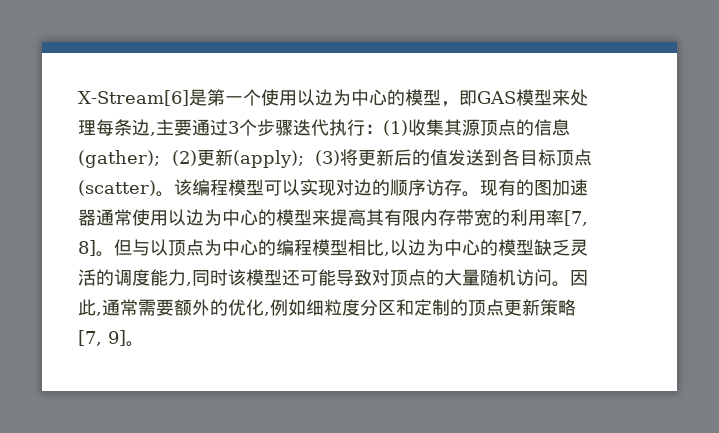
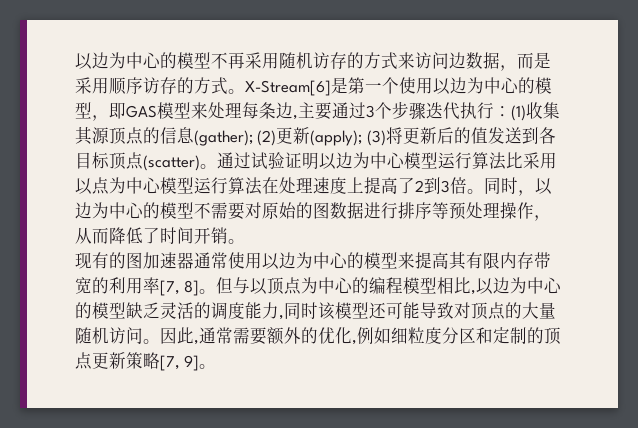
(78, 98) none -> [75,52,551,71] [75,77,245,95] 以边为中心的模型不再采用随机访存的方式来访问边数据，而是采用顺序访存的方式。
[174,179,480,197] 该编程模型可以实现对边的顺序访存。 -> [217,152,557,170] [75,177,552,196] [75,202,551,221] [75,227,245,244] 通过试验证明以边为中心模型运行算法比采用以点为中心模型运行算法在处理速度上提高了2到3倍。同时，以边为中心的模型不需要对原始的图数据进行排序等预处理操作，从而降低了时间开销。 //

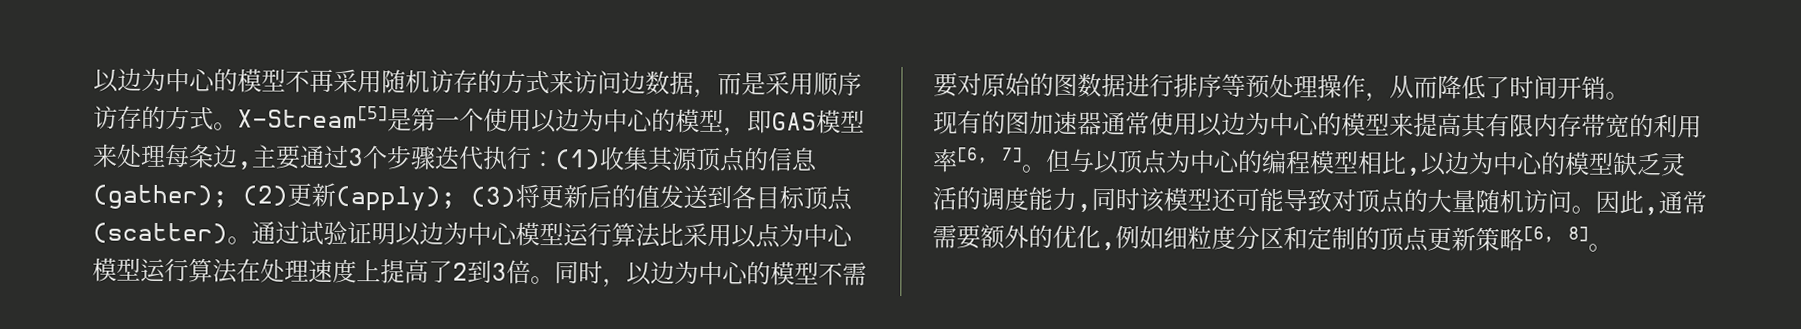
[245,80,331,96] X-Stream[6] -> [237,105,388,129] X-Stream[5]
[160,280,200,296] [7, 8] -> [957,147,1023,164] [6, 7]
[160,355,200,371] [7, 9] -> [1523,226,1589,243] [6, 8]

